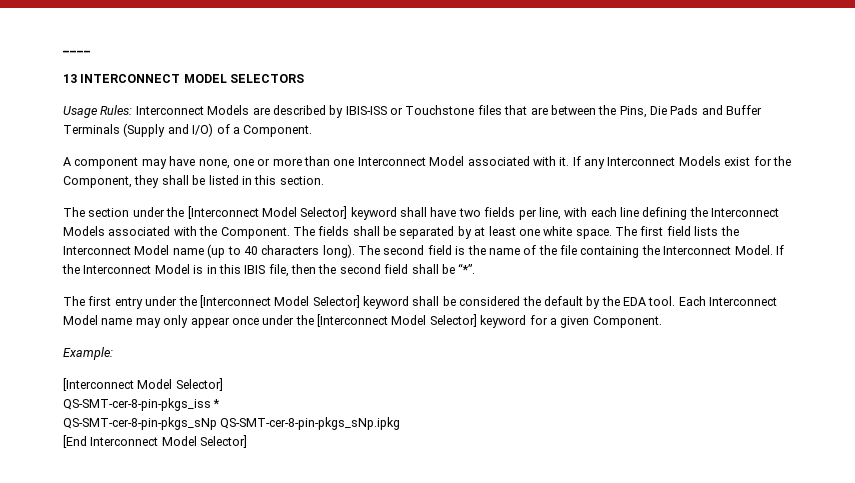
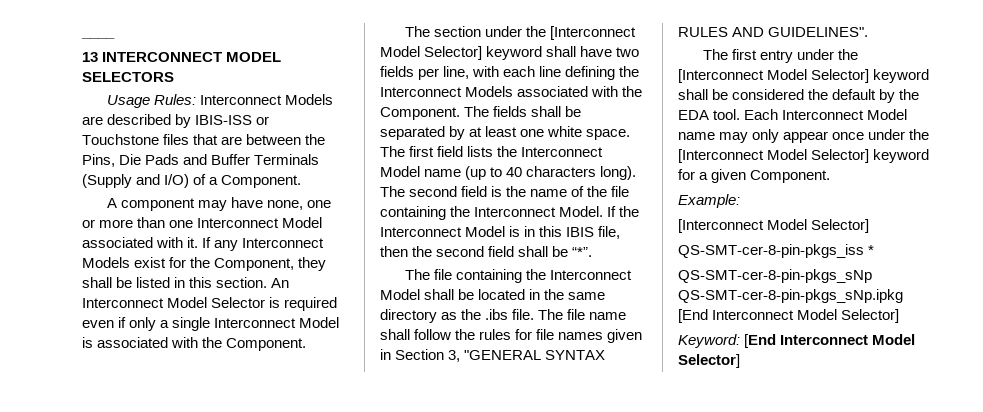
(324, 180) none -> [271,278,290,288] [82,297,338,311] [82,317,340,331] [82,337,307,351] An Interconnect Model Selector is required even if only a single Interconnect Model is associated with the Component.
(476, 268) none -> [405,269,633,283] [380,289,606,300] [380,309,627,323] [380,329,643,343] [380,349,606,362] [678,27,869,37] // The file containing the Interconnect Model shall be located in the same directory as the .ibs file. The file name shall follow the rules for file names given in Section 3, "GENERAL SYNTAX RULES AND GUIDELINES".
(248, 441) none -> [678,334,916,348] [678,354,740,368] // Keyword: [End Interconnect Model Selector]

